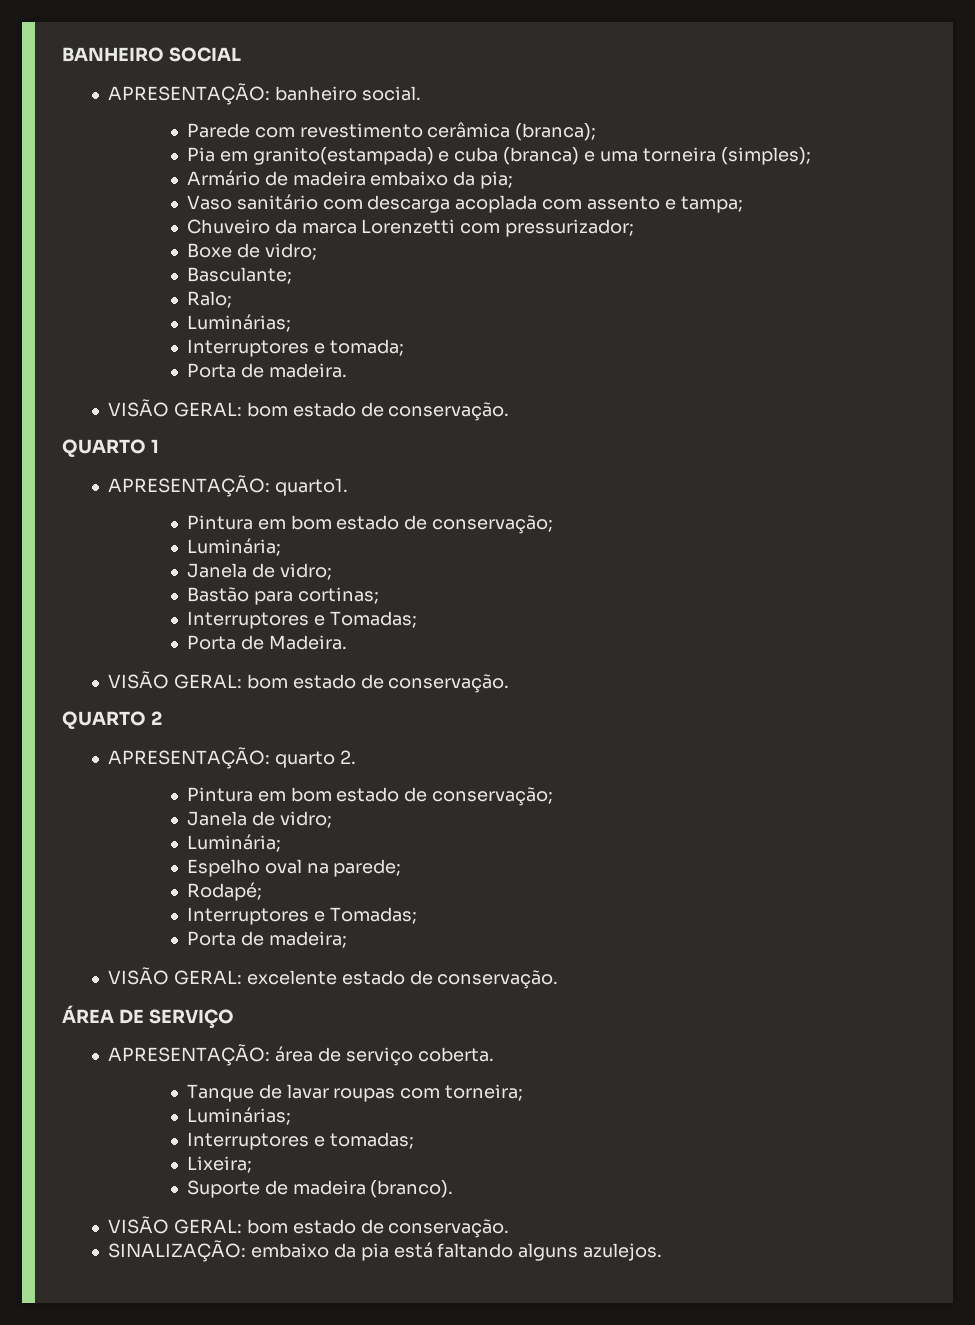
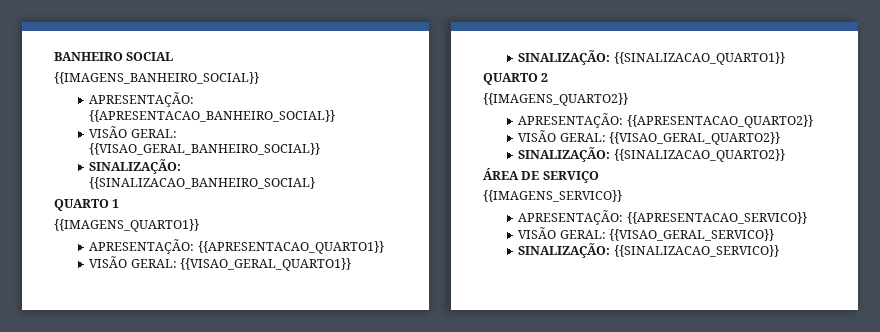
[108,83,421,105] [186,122,597,141] [186,147,811,165] [186,170,514,189] [186,194,743,213] [186,219,635,237] [186,243,317,260] [186,267,292,284] [186,291,232,308] [186,314,291,332] [186,339,404,357] [186,363,347,378] [108,399,510,421] // APRESENTAÇÃO: banheiro social. // Parede com revestimento cerâmica (branca); // Pia em granito(estampada) e cuba (branca) e uma torneira (simples); // Armário de madeira embaixo da pia; // Vaso sanitário com descarga acoplada com assento e tampa; // Chuveiro da marca Lorenzetti com pressurizador; // Boxe de vidro; // Basculante; // Ralo; // Luminárias; // Interruptores e tomada; // Porta de madeira. // VISÃO GERAL: bom estado de conservação. -> [54,72,259,84] [89,92,195,107] [89,110,336,122] [89,126,177,138] [89,143,321,155] [89,159,182,174] [89,177,316,189] // {{IMAGENS_BANHEIRO_SOCIAL}} // APRESENTAÇÃO: {{APRESENTACAO_BANHEIRO_SOCIAL}} // VISÃO GERAL: {{VISAO_GERAL_BANHEIRO_SOCIAL}} // SINALIZAÇÃO: {{SINALIZACAO_BANHEIRO_SOCIAL}
[108,475,348,497] [186,515,554,534] [186,538,281,556] [186,563,332,580] [186,587,379,605] [186,611,417,629] [186,635,347,650] [108,671,510,693] // APRESENTAÇÃO: quarto1. // Pintura em bom estado de conservação; // Luminária; // Janela de vidro; // Bastão para cortinas; // Interruptores e Tomadas; // Porta de Madeira. // VISÃO GERAL: bom estado de conservação. -> [54,219,199,232] [89,239,384,254] [89,256,352,271] [518,50,785,65] // {{IMAGENS_QUARTO1}} // APRESENTAÇÃO: {{APRESENTACAO_QUARTO1}} // VISÃO GERAL: {{VISAO_GERAL_QUARTO1}} // SINALIZAÇÃO: {{SINALIZACAO_QUARTO1}}
[108,747,356,769] [186,787,554,806] [186,811,332,828] [186,834,281,852] [186,859,402,877] [186,882,262,901] [186,907,417,925] [186,931,347,948] [108,967,559,989] // APRESENTAÇÃO: quarto 2. // Pintura em bom estado de conservação; // Janela de vidro; // Luminária; // Espelho oval na parede; // Rodapé; // Interruptores e Tomadas; // Porta de madeira; // VISÃO GERAL: excelente estado de conservação. -> [483,93,628,106] [518,113,813,128] [518,130,781,145] [518,147,785,162] // {{IMAGENS_QUARTO2}} // APRESENTAÇÃO: {{APRESENTACAO_QUARTO2}} // VISÃO GERAL: {{VISAO_GERAL_QUARTO2}} // SINALIZAÇÃO: {{SINALIZACAO_QUARTO2}}
[108,1044,494,1066] [186,1084,524,1102] [186,1107,291,1125] [186,1132,414,1150] [186,1156,252,1173] [186,1180,454,1198] [108,1216,510,1238] [108,1240,663,1262] // APRESENTAÇÃO: área de serviço coberta. // Tanque de lavar roupas com torneira; // Luminárias; // Interruptores e tomadas; // Lixeira; // Suporte de madeira (branco). // VISÃO GERAL: bom estado de conservação. // SINALIZAÇÃO: embaixo da pia está faltando alguns azulejos. -> [483,190,622,202] [518,210,807,225] [518,227,775,241] [518,243,779,258] // {{IMAGENS_SERVICO}} // APRESENTAÇÃO: {{APRESENTACAO_SERVICO}} // VISÃO GERAL: {{VISAO_GERAL_SERVICO}} // SINALIZAÇÃO: {{SINALIZACAO_SERVICO}}

